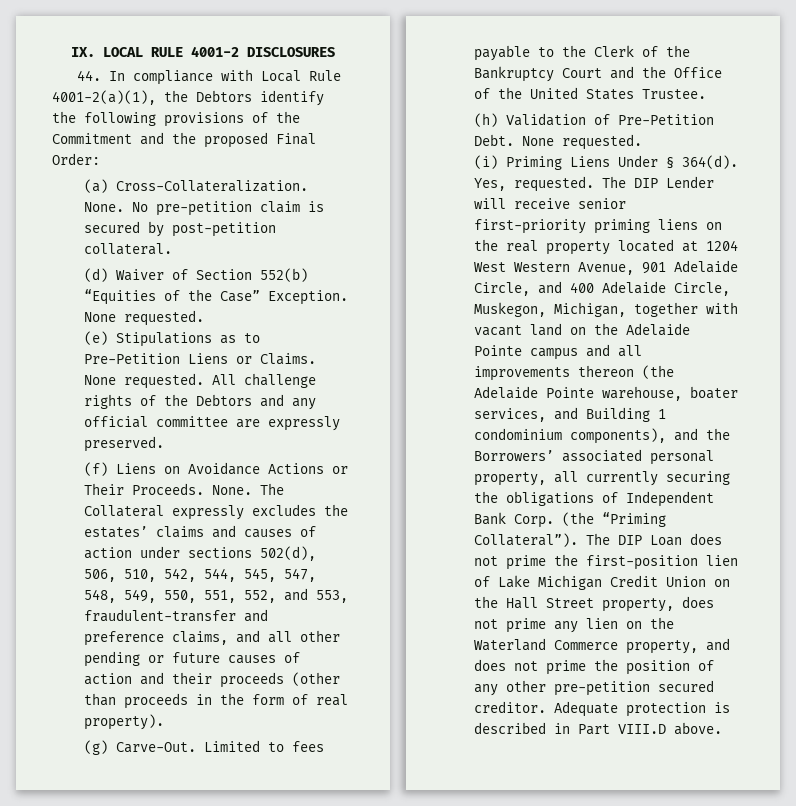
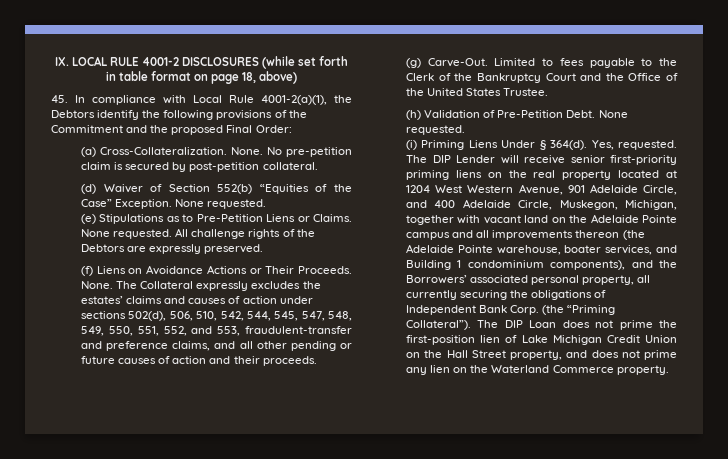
[77,70,102,81] // 44. -> [262,56,349,69] [105,71,298,84] [51,95,68,103] (while set forth in table format on page 18, above) // 45.
[259,394,316,410] [83,416,228,428] and any official committee -> (126, 248) none
[219,672,340,688] [83,693,348,709] [83,714,164,730] proceeds (other than proceeds in the form of real property). -> [262,356,317,366] proceeds.
(674, 605) none -> [566,350,588,358] and
[625,638,730,654] [473,659,714,675] [473,680,714,696] [473,701,730,717] [473,722,722,735] property, and does not prime the position of any other pre-petition secured creditor. Adequate protection is described in Part VIII.D above. -> [616,365,669,375] property.

